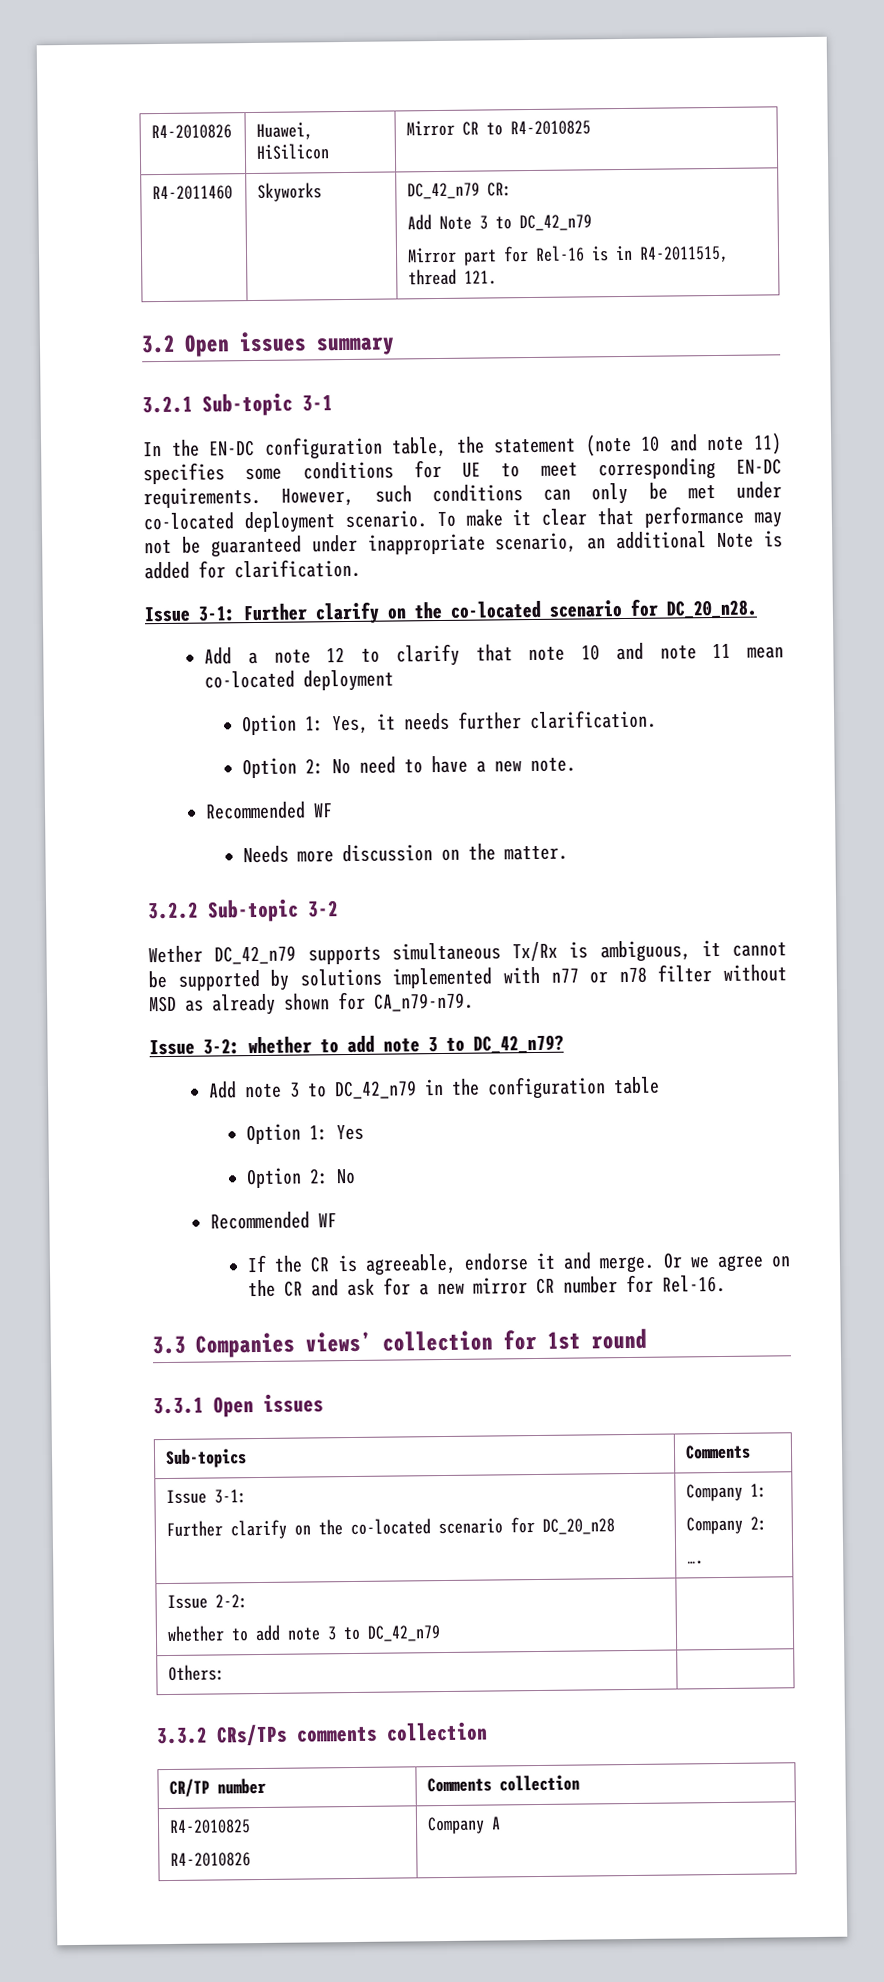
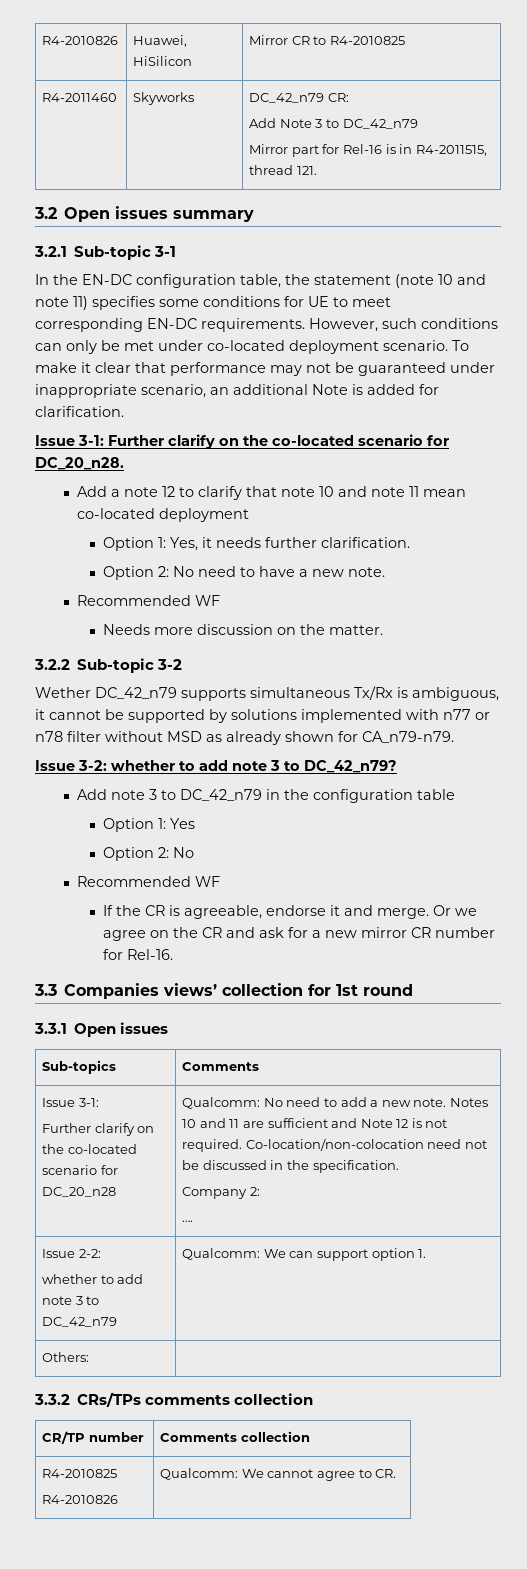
[686,1483,768,1502] Company 1: -> [182,1097,488,1109] [182,1118,448,1128] [182,1138,487,1152] [182,1160,399,1173] Qualcomm: No need to add a new note. Notes 10 and 11 are sufficient and Note 12 is not required. Co-location/non-colocation need not be discussed in the specification.
(442, 1633) none -> [182,1248,427,1261] Qualcomm: We can support option 1.
[427,1816,502,1835] Company A -> [160,1468,397,1481] Qualcomm: We cannot agree to CR.

